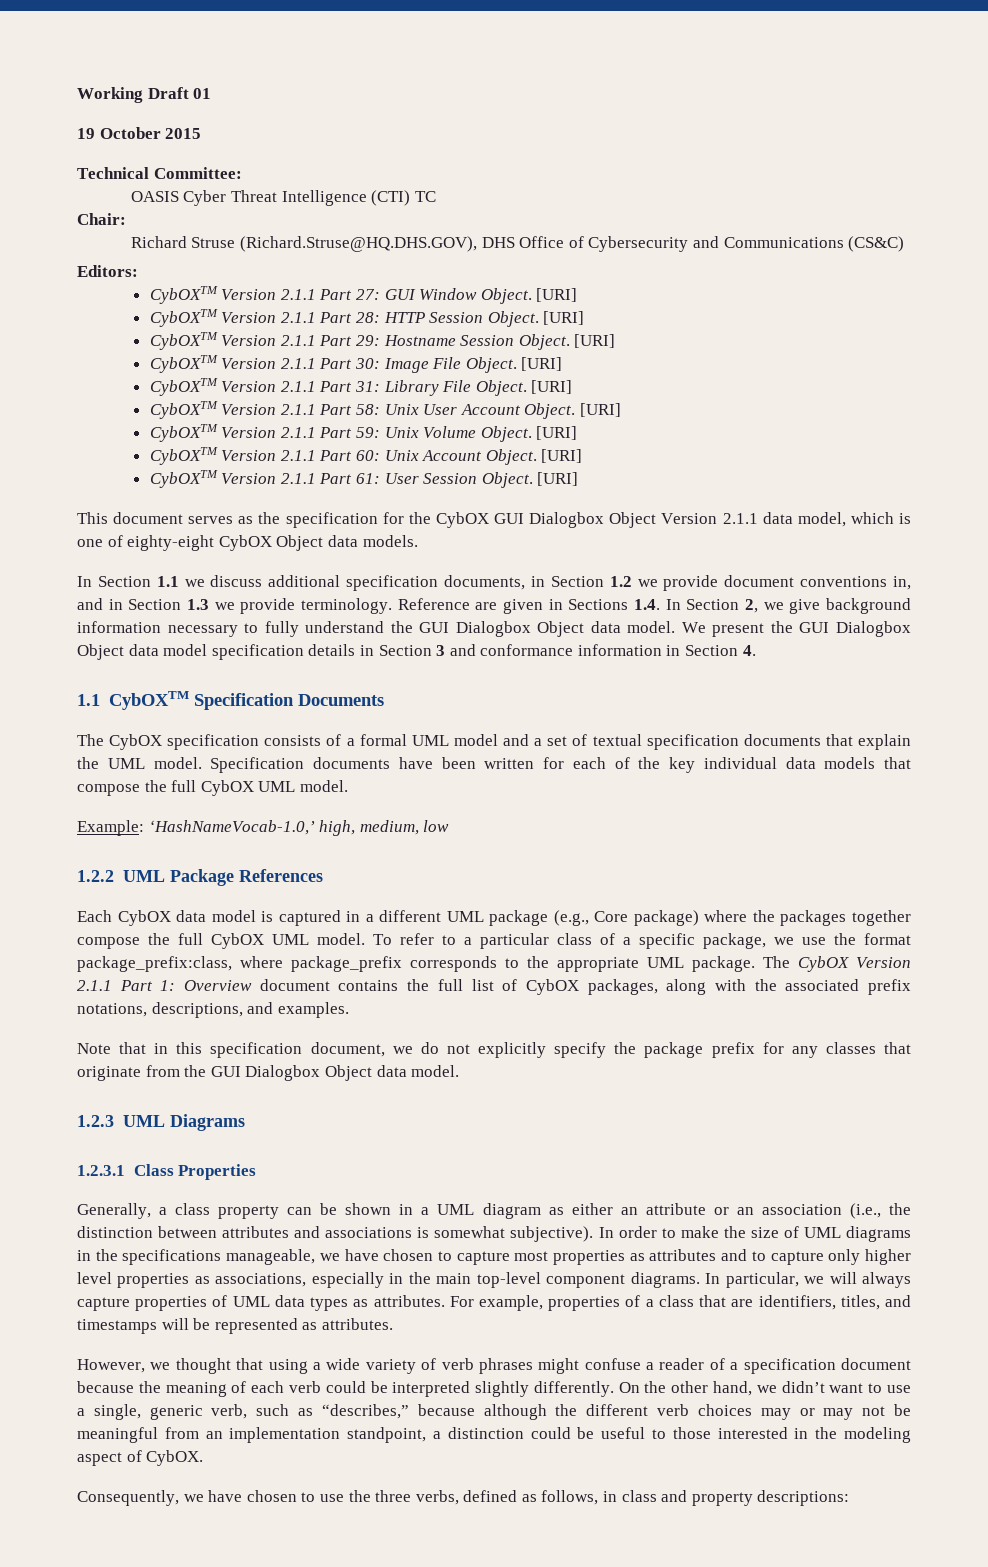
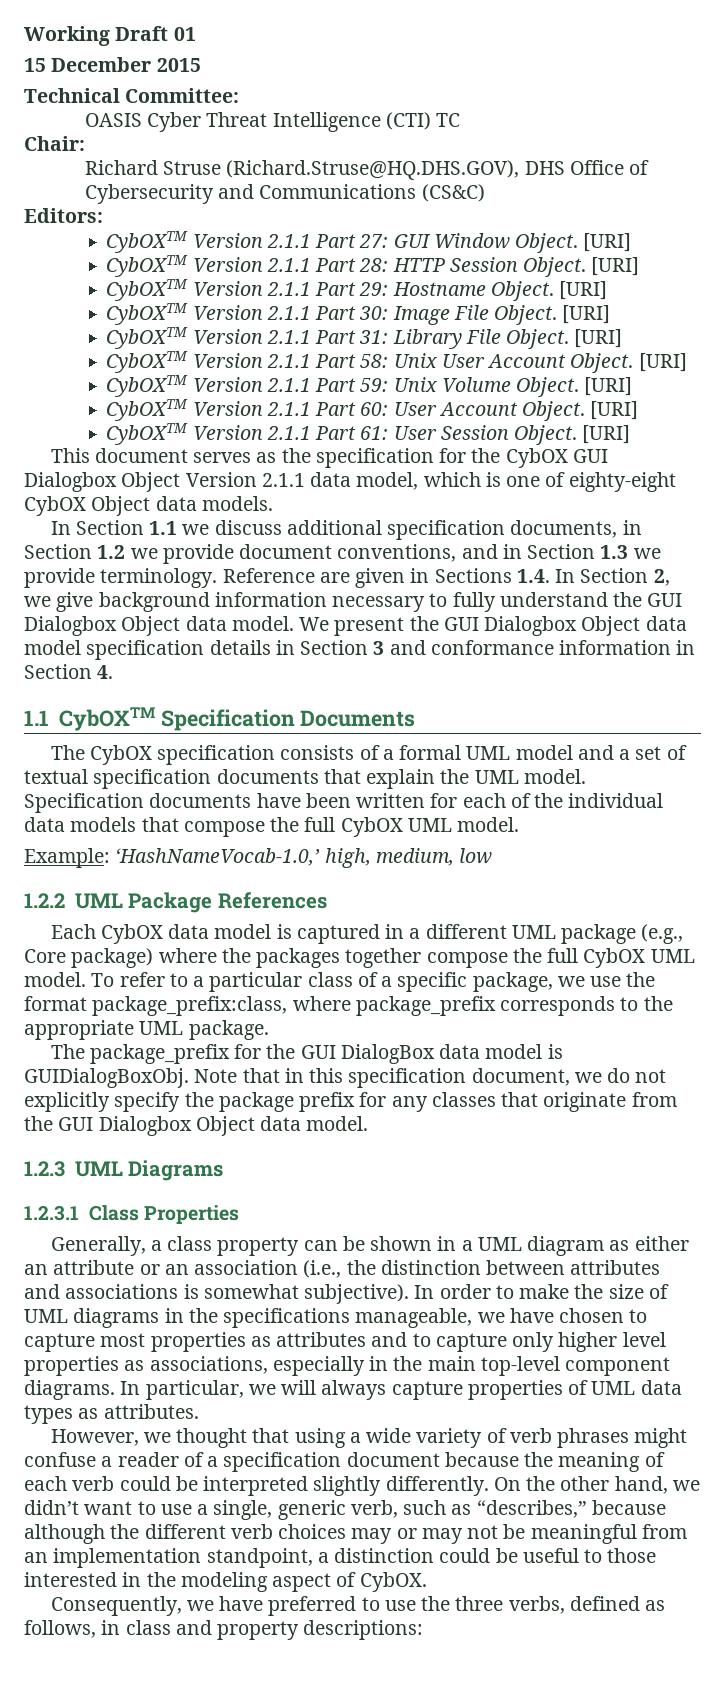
[77,127,161,139] 19 October -> [24,57,152,72] 15 December
[460,335,515,346] Session -> (486, 289) none
[384,450,419,461] Unix -> [393,402,437,416] User
[800,576,912,590] conventions in, -> [337,544,457,562] conventions,
[669,757,695,773] key -> (564, 800) none
[763,956,911,972] [77,979,911,995] [77,1002,349,1018] The CybOX Version 2.1.1 Part 1: Overview document contains the full list of CybOX packages, along with the associated prefix notations, descriptions, and examples. // -> [50,1044,563,1064] [24,1068,189,1088] // The package_prefix for the GUI DialogBox data model is GUIDialogBoxObj.
[449,1295,911,1311] [77,1318,393,1334] For example, properties of a class that are identifiers, titles, and timestamps will be represented as attributes. -> (199, 1411) none
[246,1490,297,1502] chosen -> [268,1596,357,1616] preferred

